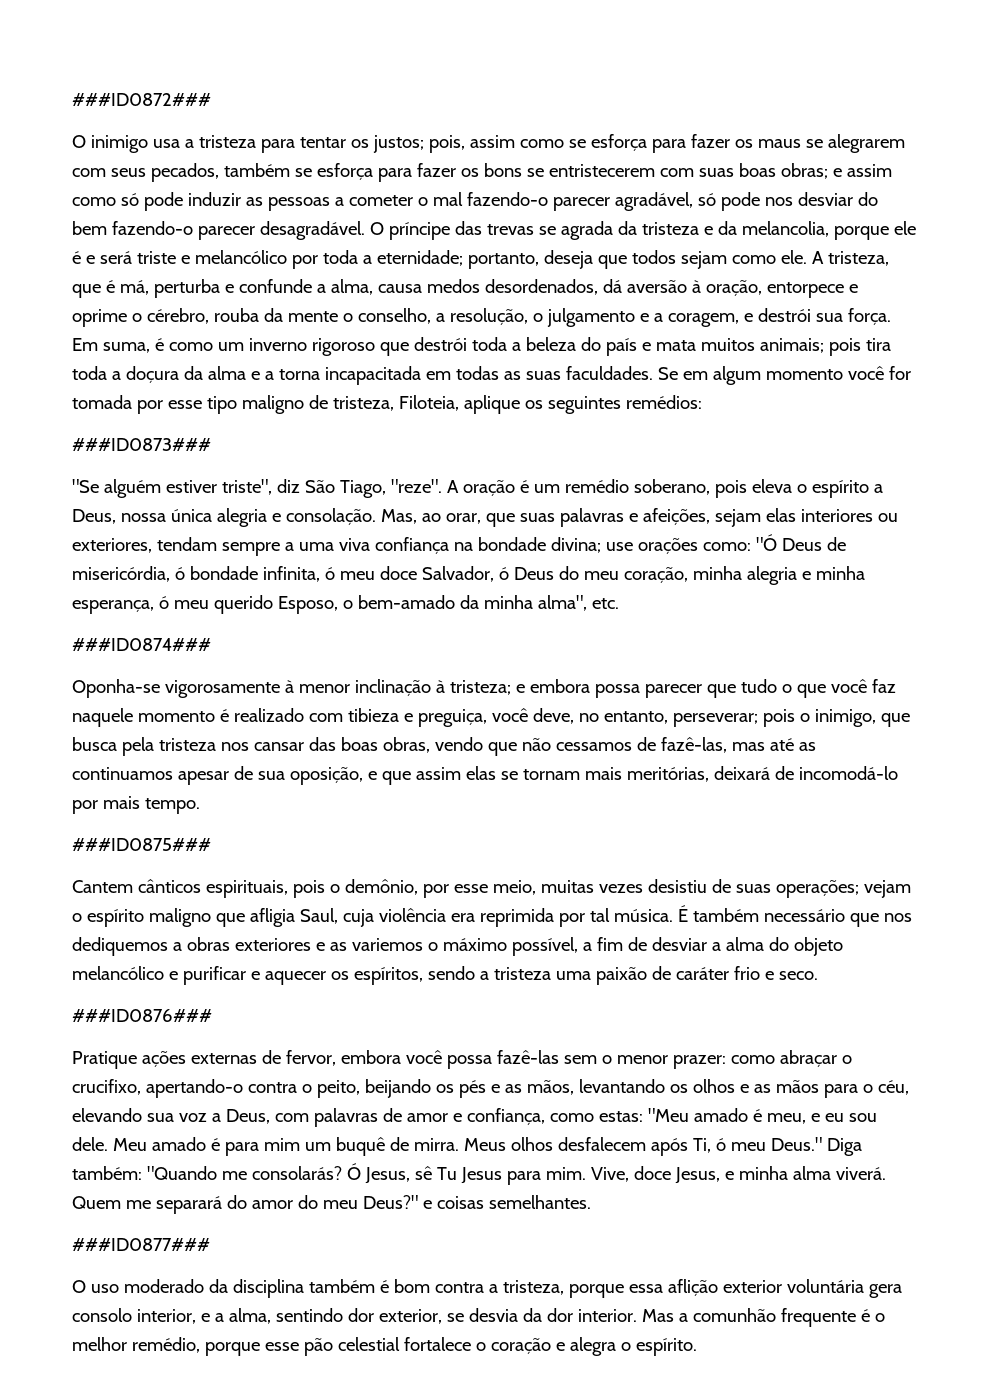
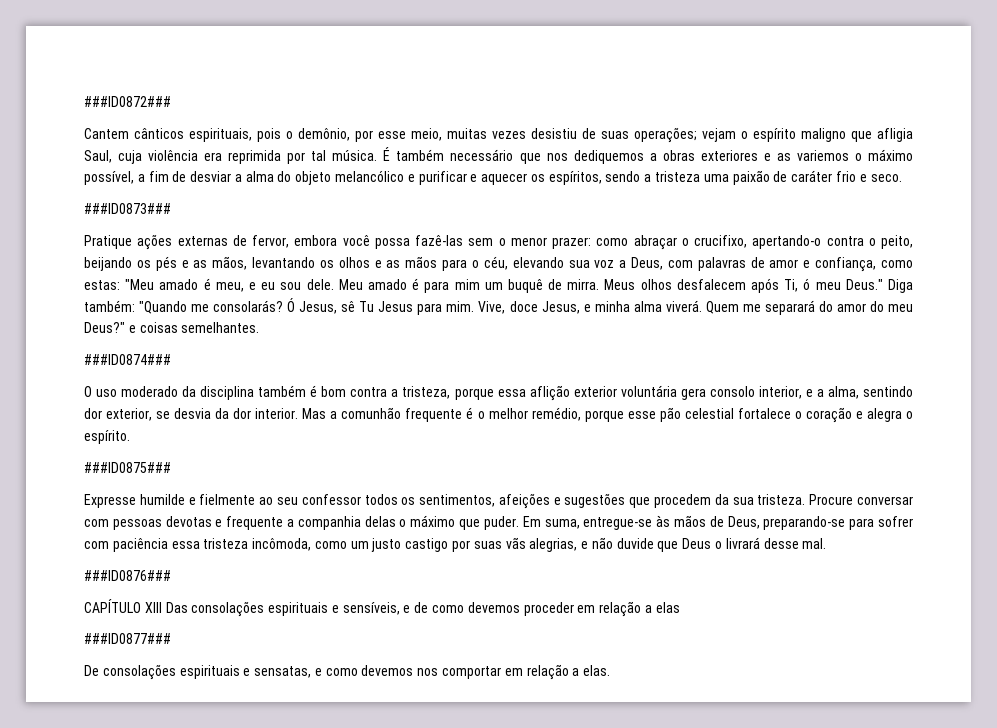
[72,134,905,153] [72,163,892,182] [72,192,878,211] [72,221,916,240] [72,250,889,269] [72,279,858,298] [72,308,891,327] [72,337,891,356] [72,366,911,385] [72,395,702,414] [72,438,211,451] [72,479,883,498] [72,508,898,527] [72,534,846,556] [72,566,865,585] [72,595,619,614] [72,638,211,651] [72,679,896,698] [72,708,910,727] [72,737,816,756] [72,766,898,785] [72,796,200,814] [72,838,211,851] // O inimigo usa a tristeza para tentar os justos; pois, assim como se esforça para fazer os maus se alegrarem com seus pecados, também se esforça para fazer os bons se entristecerem com suas boas obras; e assim como só pode induzir as pessoas a cometer o mal fazendo-o parecer agradável, só pode nos desviar do bem fazendo-o parecer desagradável. O príncipe das trevas se agrada da tristeza e da melancolia, porque ele é e será triste e melancólico por toda a eternidade; portanto, deseja que todos sejam como ele. A tristeza, que é má, perturba e confunde a alma, causa medos desordenados, dá aversão à oração, entorpece e oprime o cérebro, rouba da mente o conselho, a resolução, o julgamento e a coragem, e destrói sua força. Em suma, é como um inverno rigoroso que destrói toda a beleza do país e mata muitos animais; pois tira toda a doçura da alma e a torna incapacitada em todas as suas faculdades. Se em algum momento você for tomada por esse tipo maligno de tristeza, Filoteia, aplique os seguintes remédios: // ###ID0873### // "Se alguém estiver triste", diz São Tiago, "reze". A oração é um remédio soberano, pois eleva o espírito a Deus, nossa única alegria e consolação. Mas, ao orar, que suas palavras e afeições, sejam elas interiores ou exteriores, tendam sempre a uma viva confiança na bondade divina; use orações como: "Ó Deus de misericórdia, ó bondade infinita, ó meu doce Salvador, ó Deus do meu coração, minha alegria e minha esperança, ó meu querido Esposo, o bem-amado da minha alma", etc. // ###ID0874### // Oponha-se vigorosamente à menor inclinação à tristeza; e embora possa parecer que tudo o que você faz naquele momento é realizado com tibieza e preguiça, você deve, no entanto, perseverar; pois o inimigo, que busca pela tristeza nos cansar das boas obras, vendo que não cessamos de fazê-las, mas até as continuamos apesar de sua oposição, e que assim elas se tornam mais meritórias, deixará de incomodá-lo por mais tempo. // ###ID0875### -> (171, 101) none
[72,1009,212,1022] ###ID0876### -> [84,203,171,214] ###ID0873###
[72,1238,210,1251] ###ID0877### -> [84,354,171,365] ###ID0874###
(697, 1347) none -> [84,462,171,473] [84,493,913,509] [84,515,914,530] [84,537,827,552] [84,570,171,581] [84,599,680,617] [84,633,171,644] [84,664,611,680] // ###ID0875### // Expresse humilde e fielmente ao seu confessor todos os sentimentos, afeições e sugestões que procedem da sua tristeza. Procure conversar com pessoas devotas e frequente a companhia delas o máximo que puder. Em suma, entregue-se às mãos de Deus, preparando-se para sofrer com paciência essa tristeza incômoda, como um justo castigo por suas vãs alegrias, e não duvide que Deus o livrará desse mal. // ###ID0876### // CAPÍTULO XIII Das consolações espirituais e sensíveis, e de como devemos proceder em relação a elas // ###ID0877### // De consolações espirituais e sensatas, e como devemos nos comportar em relação a elas.

